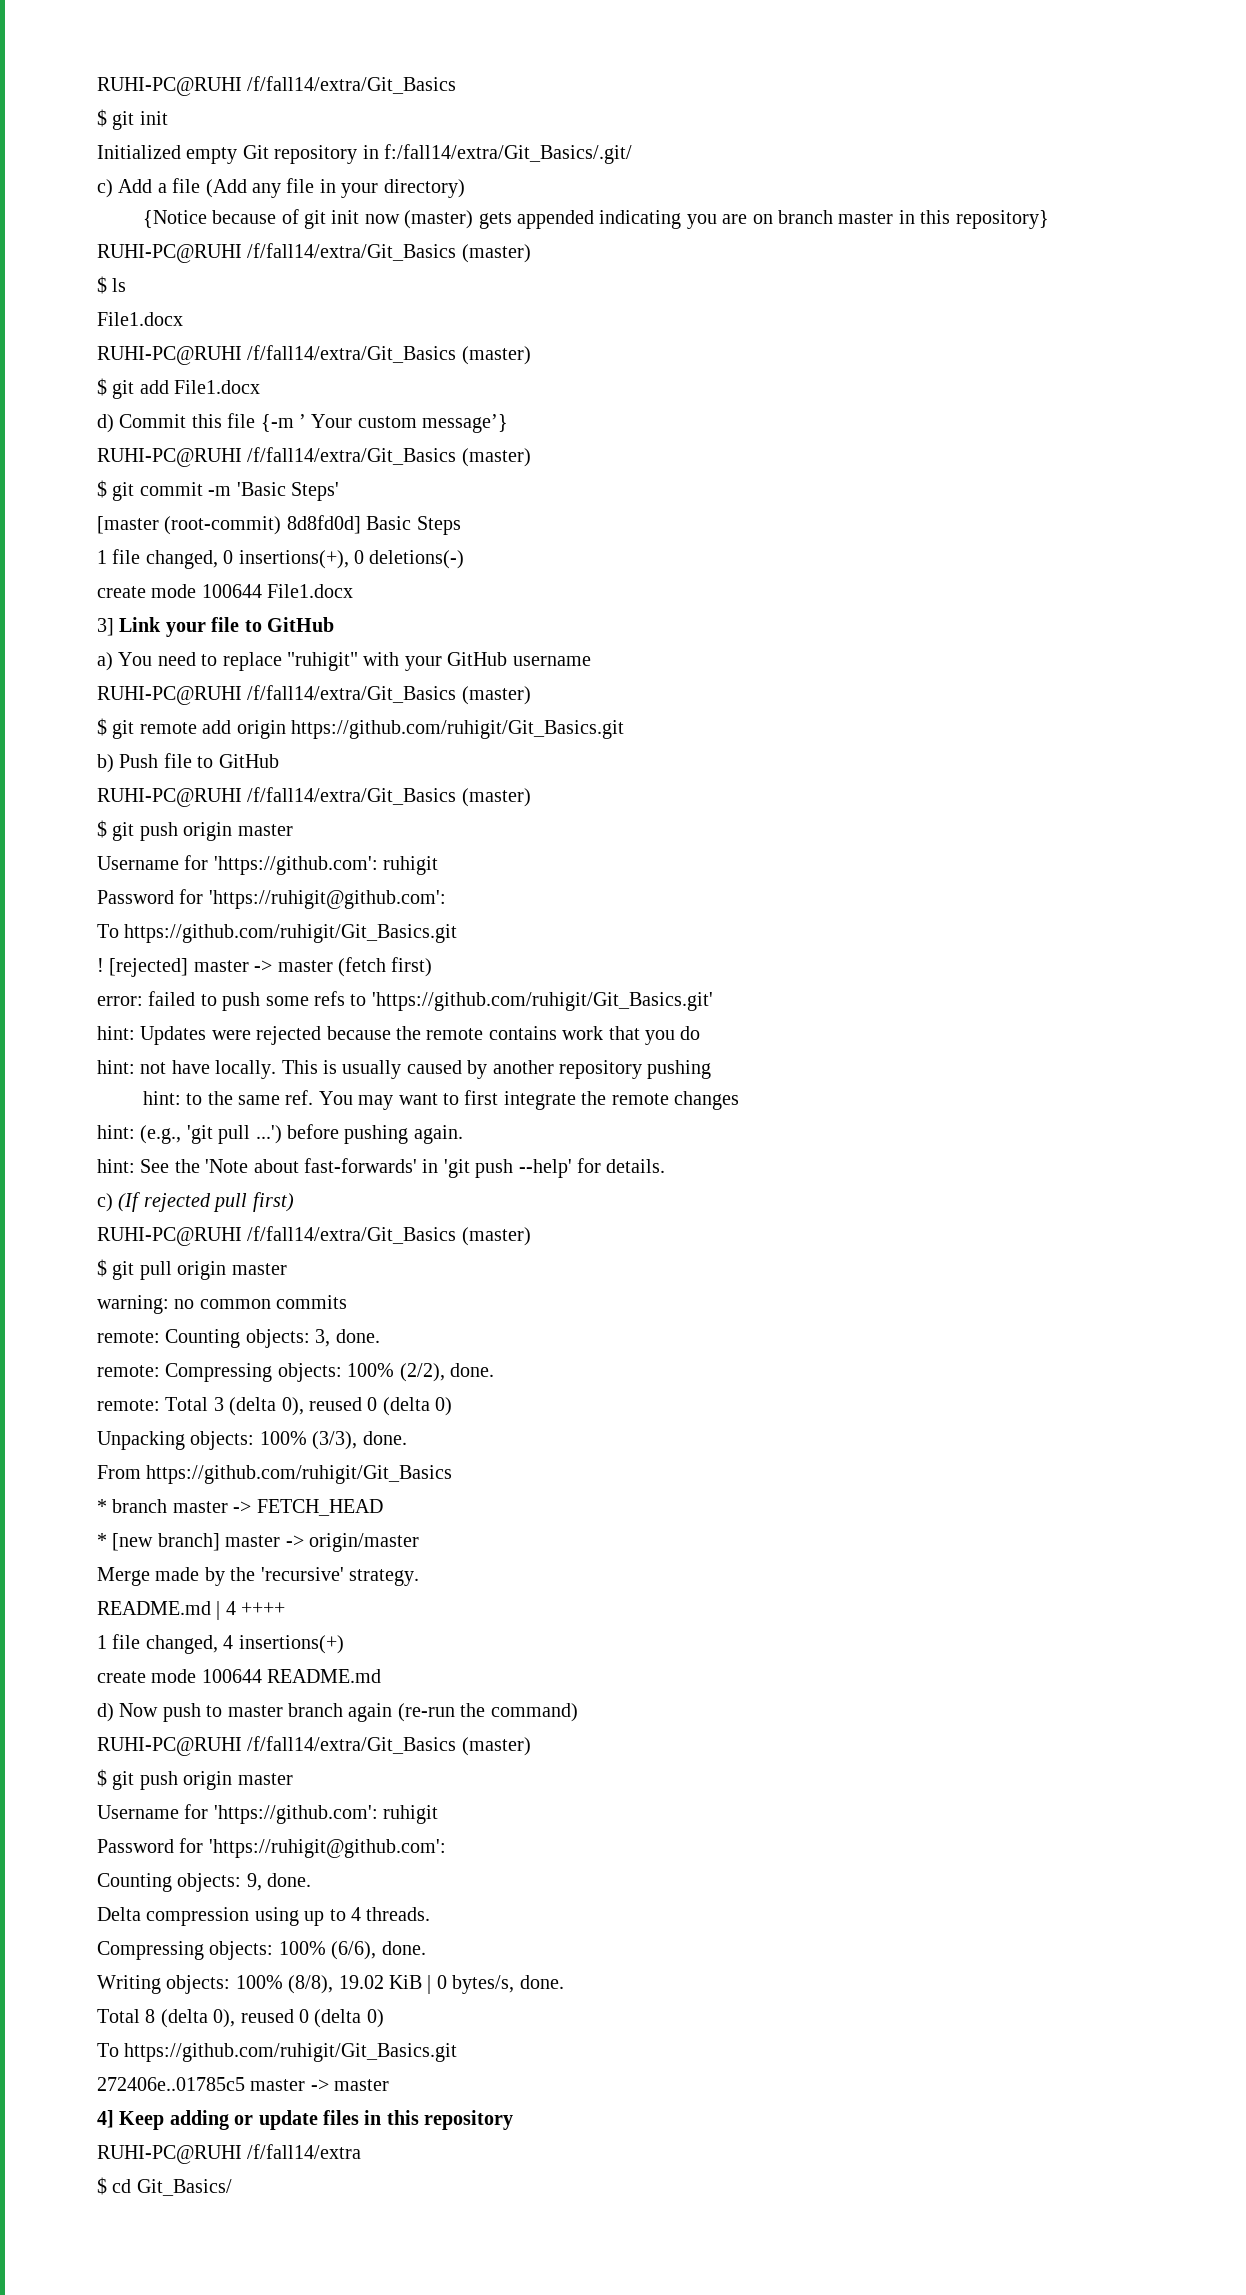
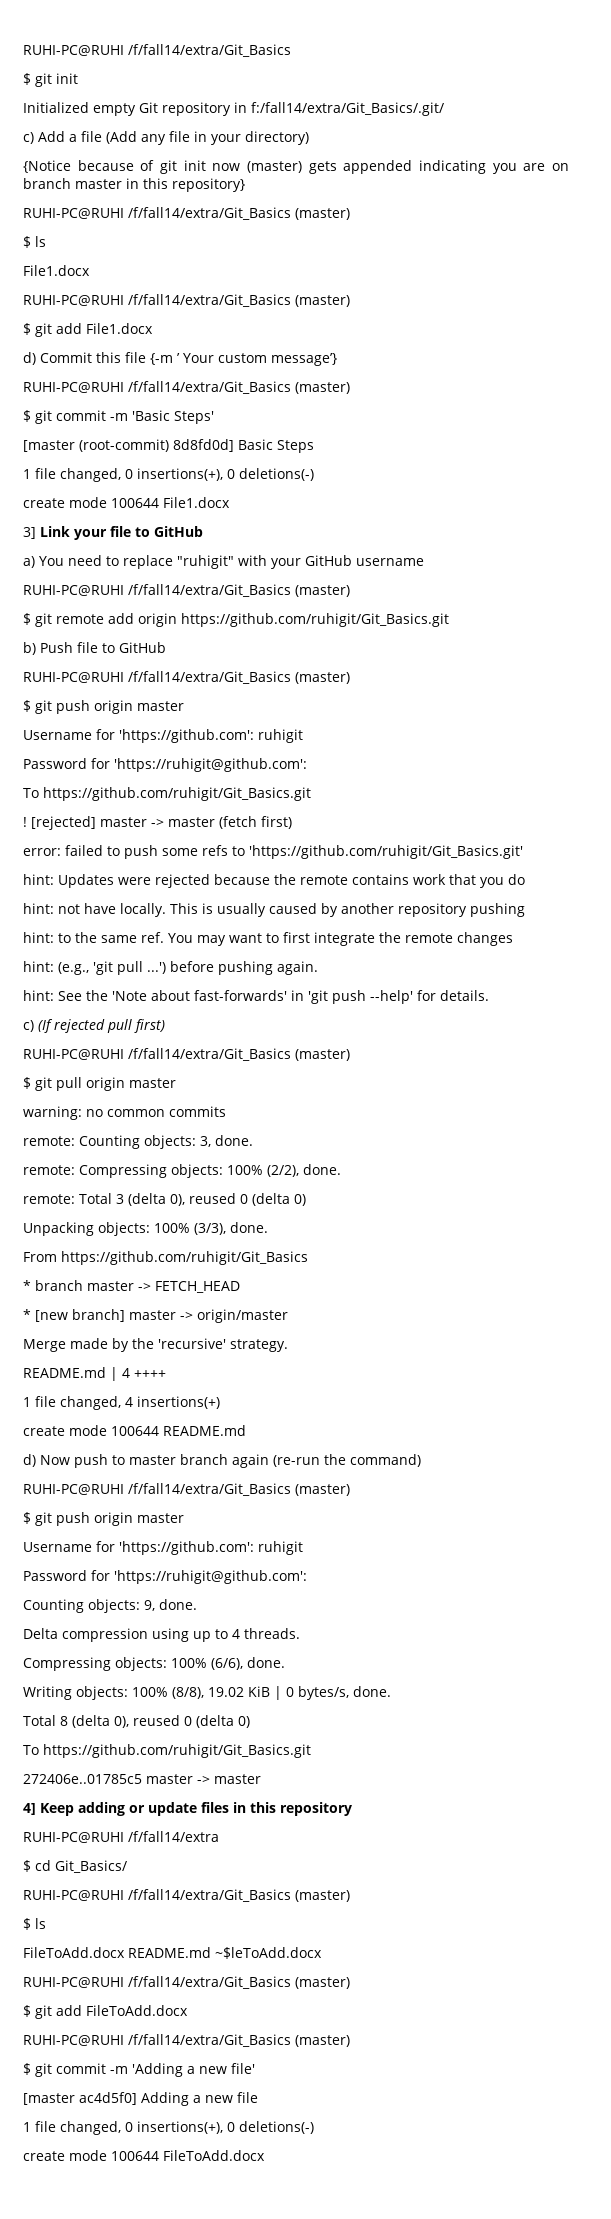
(232, 2187) none -> [23,1889,350,1902] [23,1918,46,1930] [23,1947,322,1959] [23,1976,350,1989] [23,2005,188,2019] [23,2034,350,2047] [23,2063,255,2077] [23,2092,258,2106] [23,2121,314,2135] [23,2150,265,2161] // RUHI-PC@RUHI /f/fall14/extra/Git_Basics (master) // $ ls // FileToAdd.docx README.md ~$leToAdd.docx // RUHI-PC@RUHI /f/fall14/extra/Git_Basics (master) // $ git add FileToAdd.docx // RUHI-PC@RUHI /f/fall14/extra/Git_Basics (master) // $ git commit -m 'Adding a new file' // [master ac4d5f0] Adding a new file // 1 file changed, 0 insertions(+), 0 deletions(-) // create mode 100644 FileToAdd.docx

